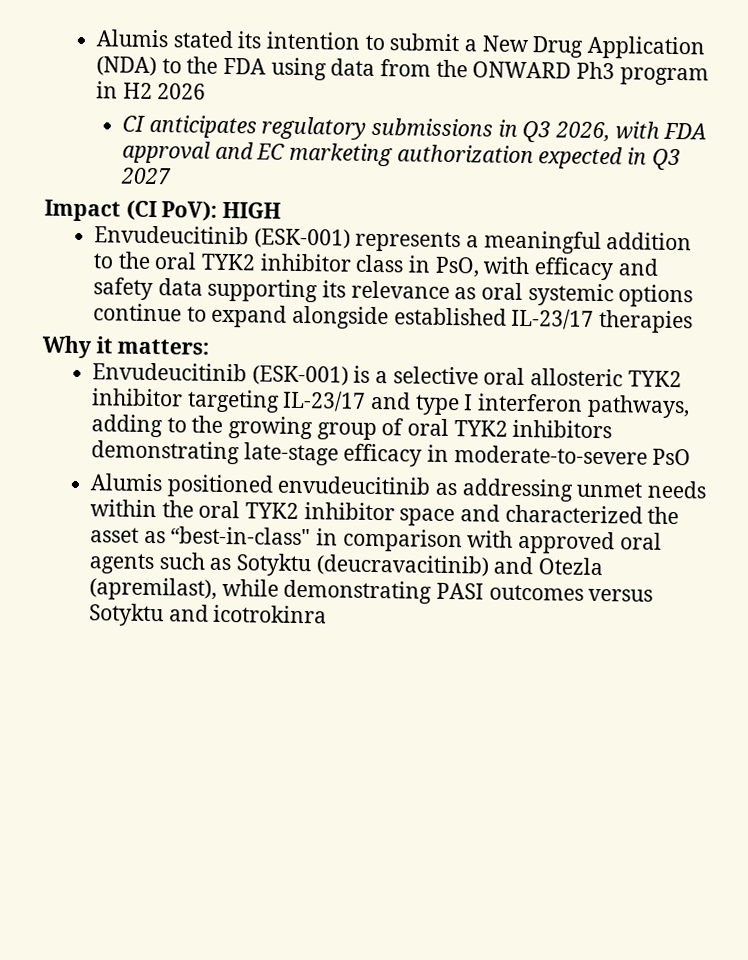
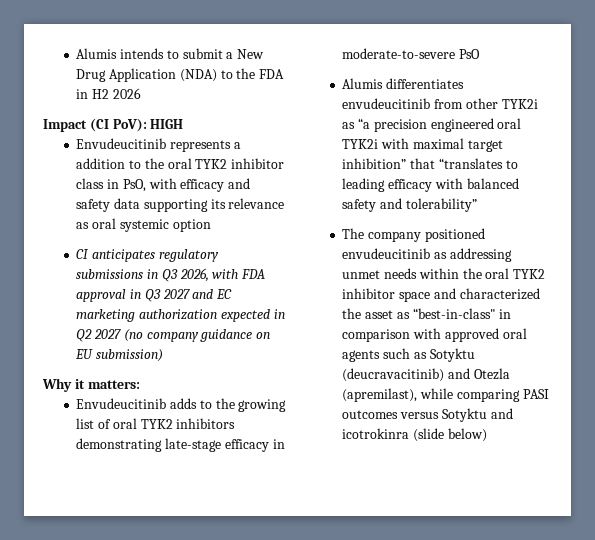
[96,29,362,50] Alumis stated its intention -> [76,48,165,59] Alumis intends
[270,57,709,86] [96,81,207,100] [122,114,708,143] [122,140,681,171] [120,167,173,185] using data from the ONWARD Ph3 program in H2 2026 // CI anticipates regulatory submissions in Q3 2026, with FDA approval and EC marketing authorization expected in Q3 2027 -> [76,88,141,99] in H2 2026
[253,228,351,249] (ESK-001) -> (167, 143) none
[483,230,602,255] meaningful -> (241, 145) none
[618,284,694,308] [93,303,694,334] [42,335,210,359] [92,362,682,388] [91,388,690,419] [91,414,164,438] options continue to expand alongside established IL-23/17 therapies // Why it matters: // Envudeucitinib (ESK-001) is a selective oral allosteric TYK2 inhibitor targeting IL-23/17 and type I interferon pathways, adding -> [172,219,211,232] [76,249,219,262] [76,268,266,282] [76,289,233,302] [76,309,285,322] [76,329,271,342] [75,349,164,362] [42,378,140,392] [76,398,198,409] option // CI anticipates regulatory submissions in Q3 2026, with FDA approval in Q3 2027 and EC marketing authorization expected in Q2 2027 (no company guidance on EU submission) // Why it matters: // Envudeucitinib adds
[316,422,377,441] group -> [76,418,95,429] list
(164, 482) none -> [386,78,465,89] [342,98,538,109] [342,118,522,132] [342,138,503,152] [342,158,518,169] [342,178,519,192] [342,198,477,212] [342,228,422,242] differentiates envudeucitinib from other TYK2i as “a precision engineered oral TYK2i with maximal target inhibition” that “translates to leading efficacy with balanced safety and tolerability” // The company
[283,579,433,604] demonstrating -> [456,389,520,402] comparing
(328, 614) none -> [413,428,487,442] (slide below)

